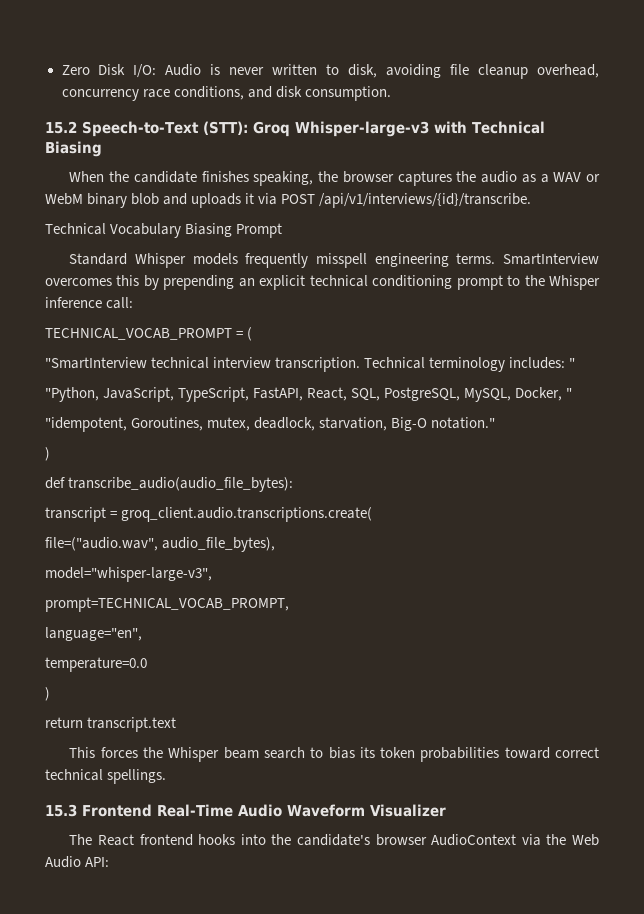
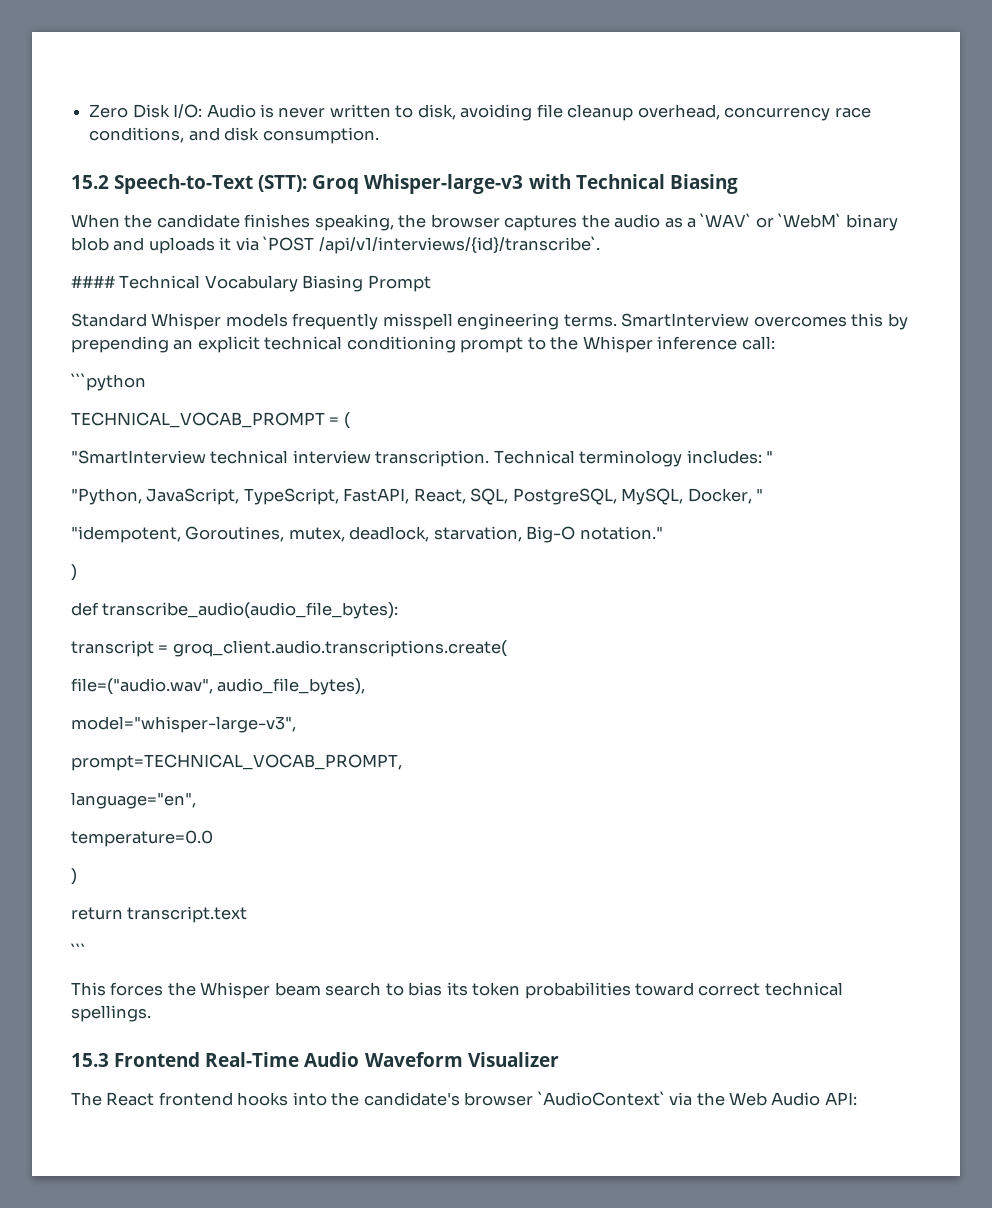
[553,172,601,182] [45,193,83,205] WAV or WebM -> [700,213,842,228] `WAV` or `WebM`
[281,193,532,208] POST /api/v1/interviews/{id}/transcribe. // -> [263,236,600,254] [71,275,115,288] `POST /api/v1/interviews/{id}/transcribe`. // ####
(134, 303) none -> [71,373,146,391] // ```python
(177, 724) none -> [71,943,86,957] // ```
[431,834,517,846] AudioContext -> [537,1091,665,1106] `AudioContext`

